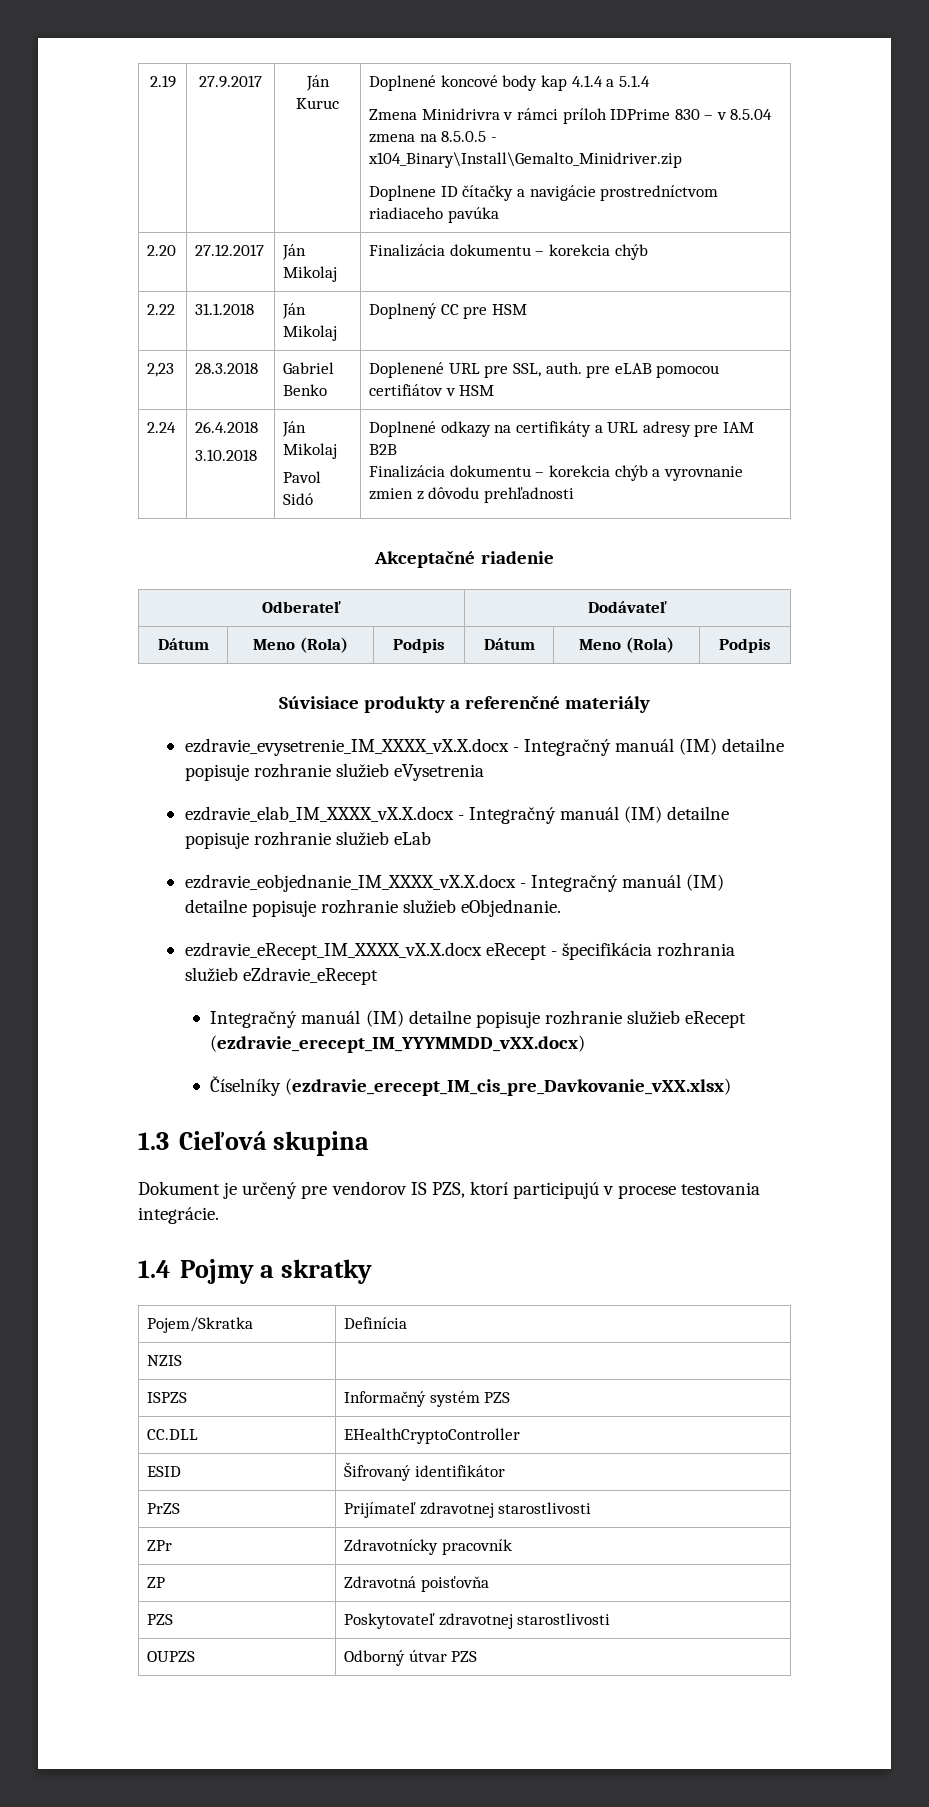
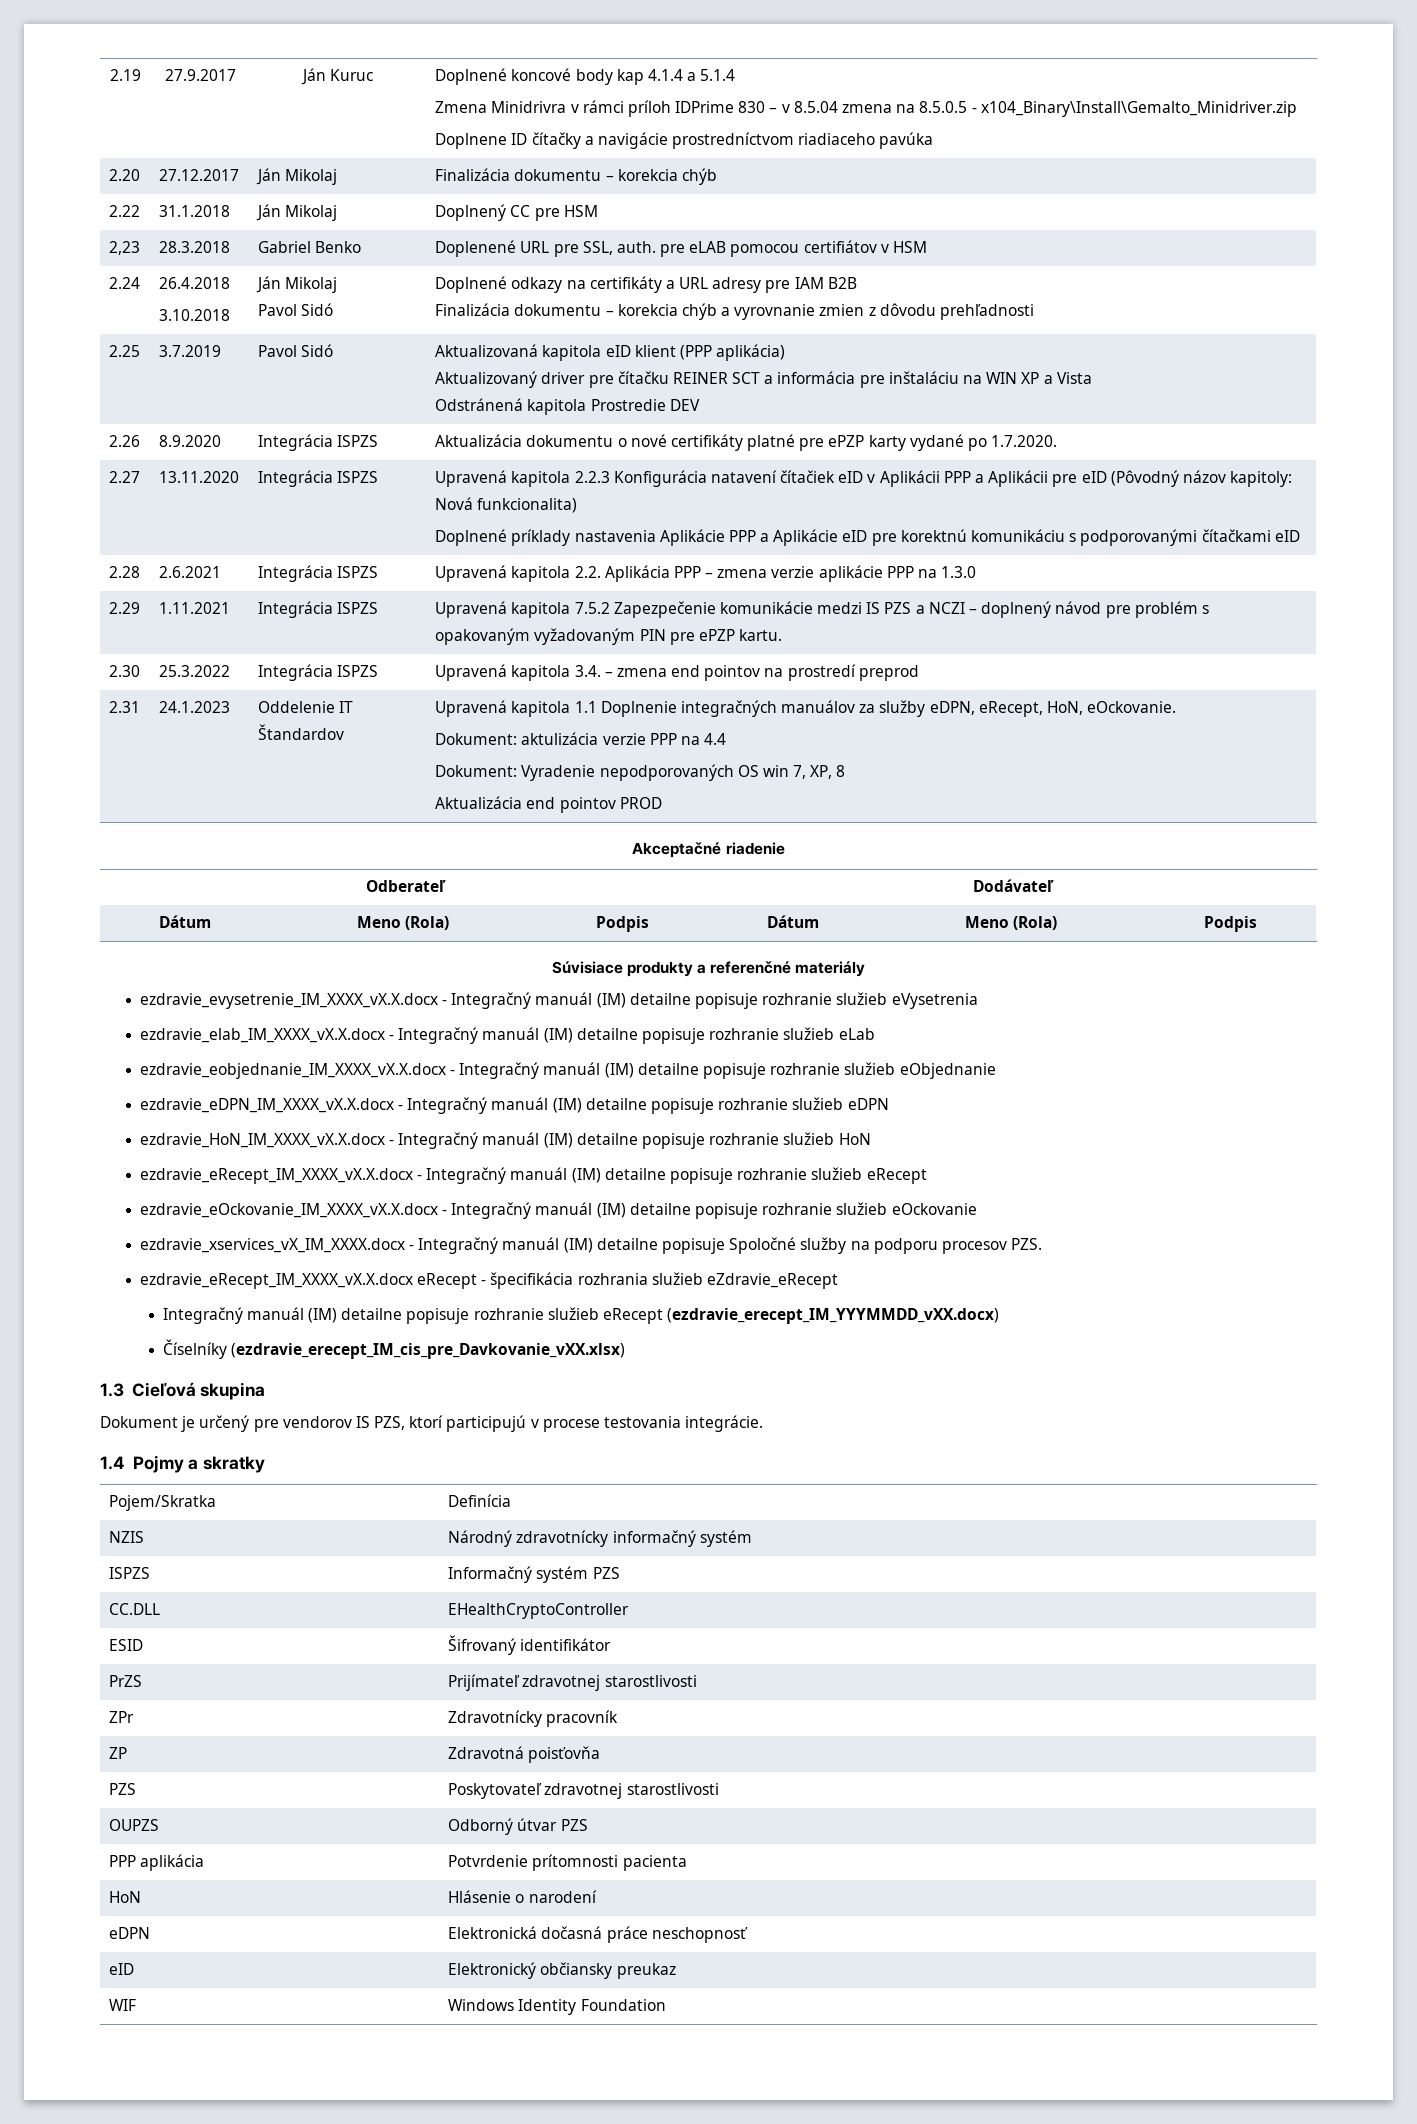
(574, 495) none -> [109,345,141,357] [159,345,222,357] [258,344,334,357] [435,344,786,361] [435,371,1092,388] [435,398,700,415] [109,435,141,447] [159,435,222,447] [258,434,379,451] [435,434,1058,451] [109,471,141,483] [159,471,240,483] [258,470,379,487] [435,470,1293,487] [435,497,578,513] [435,529,1300,546] [109,566,141,578] [159,566,222,578] [258,565,379,582] [435,565,977,582] [109,602,141,614] [159,602,231,614] [258,601,379,618] [435,601,1209,618] [435,628,783,645] [109,665,141,677] [159,665,231,677] [258,664,379,681] [435,664,919,681] [109,701,141,713] [159,701,231,713] [258,701,354,713] [258,724,345,740] [435,700,1177,717] [435,732,727,745] [435,764,846,781] [435,796,662,813] // 2.25 | 3.7.2019 | Pavol Sidó | Aktualizovaná kapitola eID klient (PPP aplikácia) // Aktualizovaný driver pre čítačku REINER SCT a informácia pre inštaláciu na WIN XP a Vista // Odstránená kapitola Prostredie DEV // 2.26 | 8.9.2020 | Integrácia ISPZS | Aktualizácia dokumentu o nové certifikáty platné pre ePZP karty vydané po 1.7.2020. // 2.27 | 13.11.2020 | Integrácia ISPZS | Upravená kapitola 2.2.3 Konfigurácia natavení čítačiek eID v Aplikácii PPP a Aplikácii pre eID (Pôvodný názov kapitoly: Nová funkcionalita) // Doplnené príklady nastavenia Aplikácie PPP a Aplikácie eID pre korektnú komunikáciu s podporovanými čítačkami eID // 2.28 | 2.6.2021 | Integrácia ISPZS | Upravená kapitola 2.2. Aplikácia PPP – zmena verzie aplikácie PPP na 1.3.0 // 2.29 | 1.11.2021 | Integrácia ISPZS | Upravená kapitola 7.5.2 Zapezpečenie komunikácie medzi IS PZS a NCZI – doplnený návod pre problém s opakovaným vyžadovaným PIN pre ePZP kartu. // 2.30 | 25.3.2022 | Integrácia ISPZS | Upravená kapitola 3.4. – zmena end pointov na prostredí preprod // 2.31 | 24.1.2023 | Oddelenie IT Štandardov | Upravená kapitola 1.1 Doplnenie integračných manuálov za služby eDPN, eRecept, HoN, eOckovanie. // Dokument: aktulizácia verzie PPP na 4.4 // Dokument: Vyradenie nepodporovaných OS win 7, XP, 8 // Aktualizácia end pointov PROD
[461,899,562,917] eObjednanie. -> [899,1063,996,1079] [139,1097,889,1114] [139,1132,871,1149] [139,1167,927,1184] [139,1202,977,1219] [139,1237,1043,1254] eObjednanie // ezdravie_eDPN_IM_XXXX_vX.X.docx - Integračný manuál (IM) detailne popisuje rozhranie služieb eDPN // ezdravie_HoN_IM_XXXX_vX.X.docx - Integračný manuál (IM) detailne popisuje rozhranie služieb HoN // ezdravie_eRecept_IM_XXXX_vX.X.docx - Integračný manuál (IM) detailne popisuje rozhranie služieb eRecept // ezdravie_eOckovanie_IM_XXXX_vX.X.docx - Integračný manuál (IM) detailne popisuje rozhranie služieb eOckovanie // ezdravie_xservices_vX_IM_XXXX.docx - Integračný manuál (IM) detailne popisuje Spoločné služby na podporu procesov PZS.
(183, 1360) none -> [448,1530,752,1547] Národný zdravotnícky informačný systém
(478, 1656) none -> [109,1854,205,1871] [448,1854,687,1871] [109,1891,142,1903] [448,1890,597,1903] [109,1927,151,1939] [448,1926,748,1943] [109,1963,135,1975] [448,1962,676,1979] [109,1999,137,2011] [448,1999,666,2015] // PPP aplikácia | Potvrdenie prítomnosti pacienta // HoN | Hlásenie o narodení // eDPN | Elektronická dočasná práce neschopnosť // eID | Elektronický občiansky preukaz // WIF | Windows Identity Foundation

